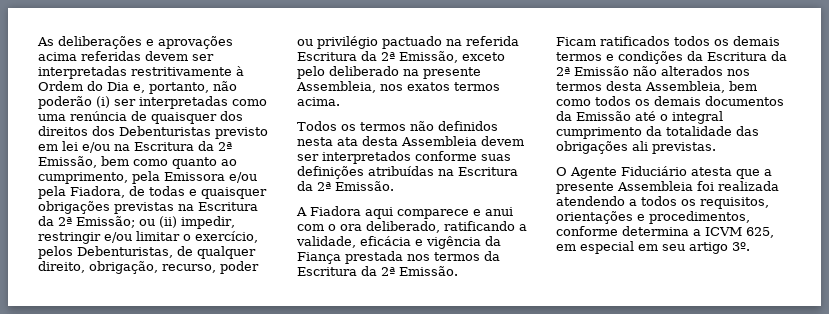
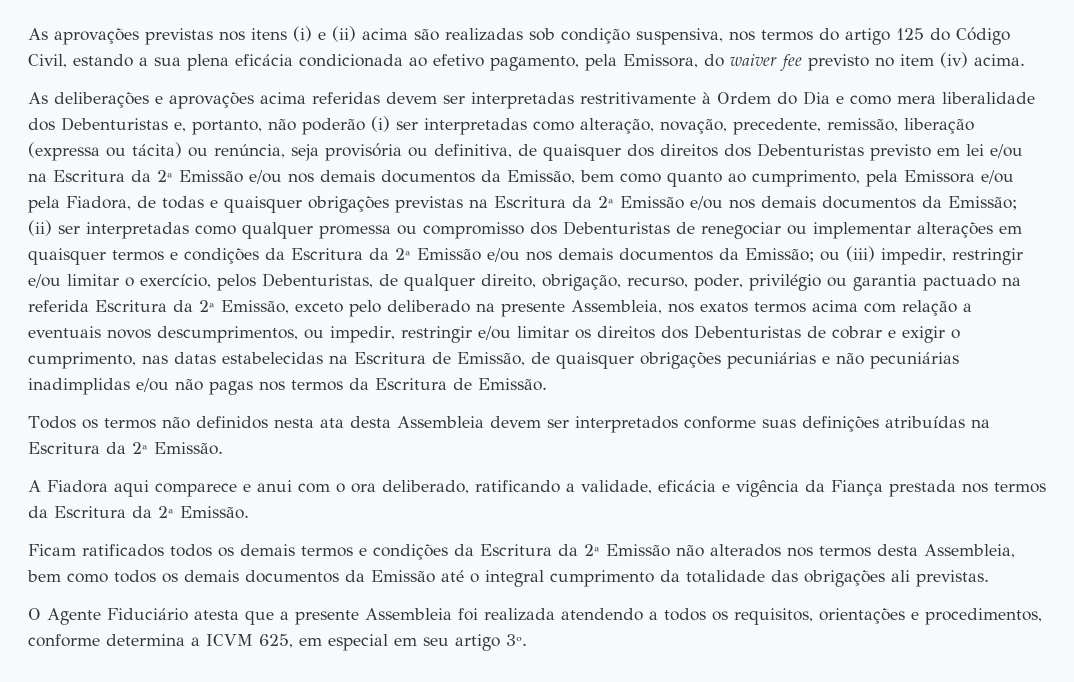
[37,37,54,46] As -> [28,26,1010,45] [28,52,1025,71] [28,92,48,104] As aprovações previstas nos itens (i) e (ii) acima são realizadas sob condição suspensiva, nos termos do artigo 125 do Código Civil, estando a sua plena eficácia condicionada ao efetivo pagamento, pela Emissora, do waiver fee previsto no item (iv) acima. // As
(129, 86) none -> [836,92,1035,105] [28,117,168,131] e como mera liberalidade dos Debenturistas
[38,111,127,121] uma renúncia -> [580,118,974,135] [28,142,512,161] alteração, novação, precedente, remissão, liberação (expressa ou tácita) ou renúncia, seja provisória ou definitiva,
(232, 146) none -> [179,170,501,184] Emissão e/ou nos demais documentos da
(72, 221) none -> [620,196,1017,210] [28,220,1022,239] [28,248,739,265] Emissão e/ou nos demais documentos da Emissão; (ii) ser interpretadas como qualquer promessa ou compromisso dos Debenturistas de renegociar ou implementar alterações em quaisquer termos e condições da Escritura da 2ª Emissão e/ou nos demais documentos da
[159,216,177,228] (ii) -> [846,246,875,262] (iii)
[220,261,259,274] [297,36,378,49] poder ou privilégio -> [694,274,917,291] poder, privilégio ou garantia
[297,97,340,106] acima. -> [812,300,972,316] [28,325,960,343] [28,352,959,369] [28,378,547,395] acima com relação a eventuais novos descumprimentos, ou impedir, restringir e/ou limitar os direitos dos Debenturistas de cobrar e exigir o cumprimento, nas datas estabelecidas na Escritura de Emissão, de quaisquer obrigações pecuniárias e não pecuniárias inadimplidas e/ou não pagas nos termos da Escritura de Emissão.

